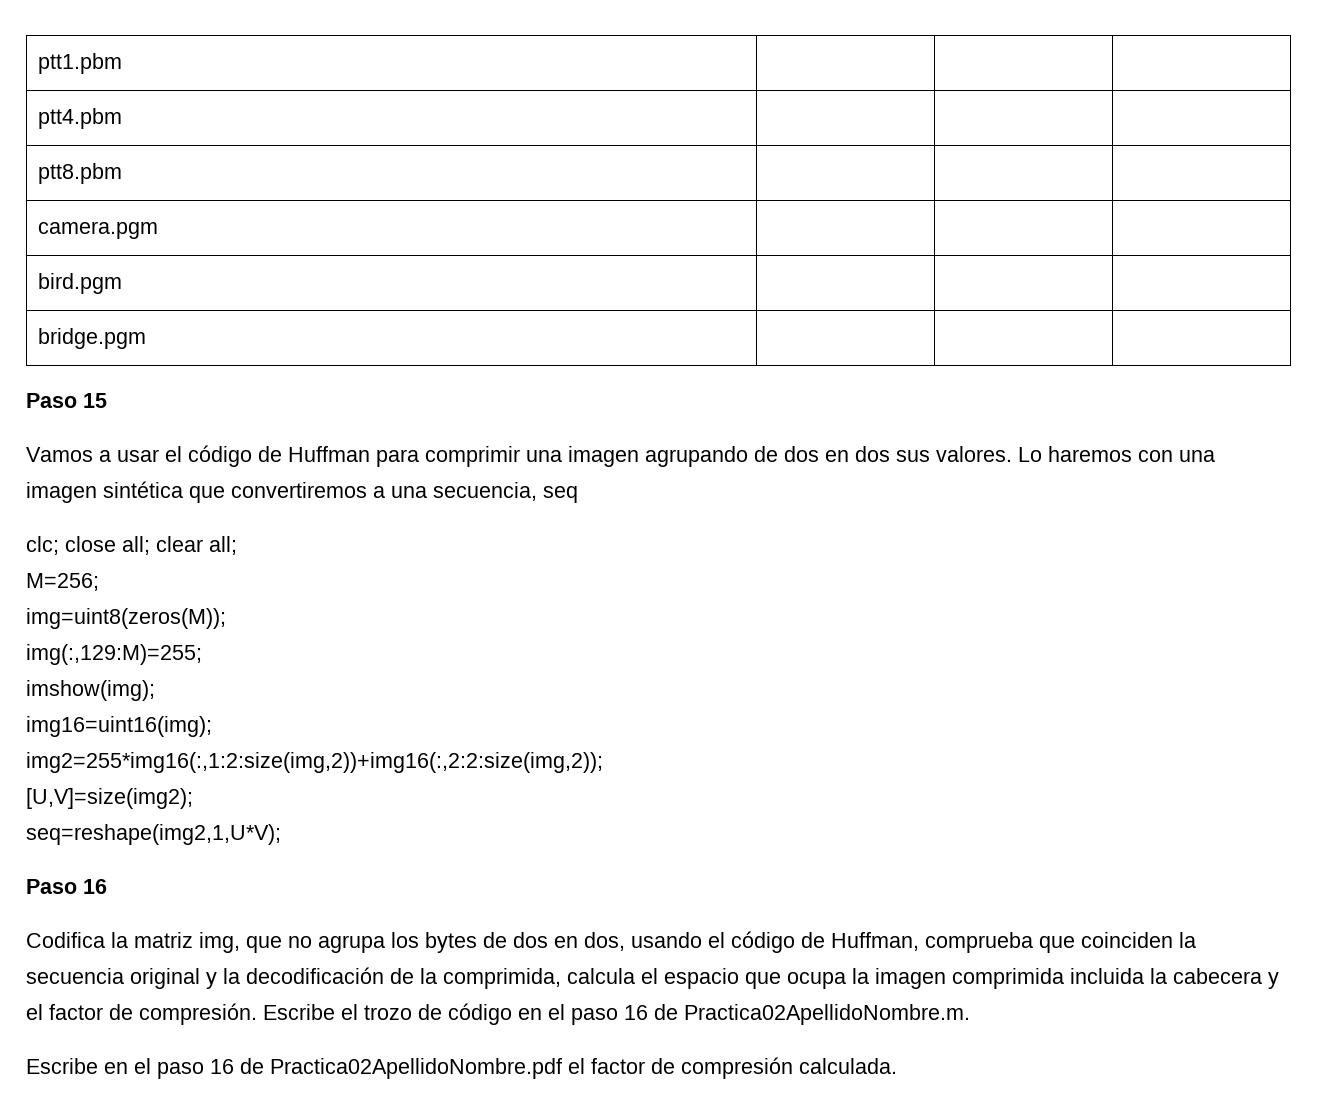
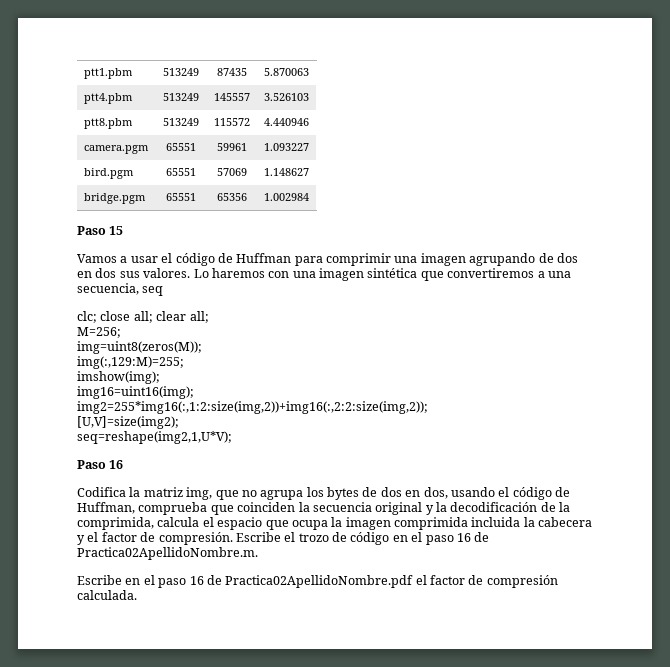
[38,108,123,129] [38,163,123,184] [38,221,159,239] [38,273,123,294] [38,328,147,349] | | // ptt4.pbm | | | // ptt8.pbm | | | // camera.pgm | | | // bird.pgm | | | // bridge.pgm | | | -> [163,68,199,76] [216,68,247,76] [264,68,309,76] [83,93,133,104] [163,93,199,101] [213,93,250,101] [264,93,309,101] [83,118,133,129] [163,118,199,126] [213,118,250,126] [264,118,309,126] [83,145,149,154] [166,143,196,151] [216,143,247,151] [264,143,309,151] [83,168,134,179] [166,168,196,176] [216,168,247,176] [264,168,309,176] [83,193,146,204] [166,193,196,201] [216,193,247,201] [264,193,309,201] 513249 | 87435 | 5.870063 // ptt4.pbm | 513249 | 145557 | 3.526103 // ptt8.pbm | 513249 | 115572 | 4.440946 // camera.pgm | 65551 | 59961 | 1.093227 // bird.pgm | 65551 | 57069 | 1.148627 // bridge.pgm | 65551 | 65356 | 1.002984

